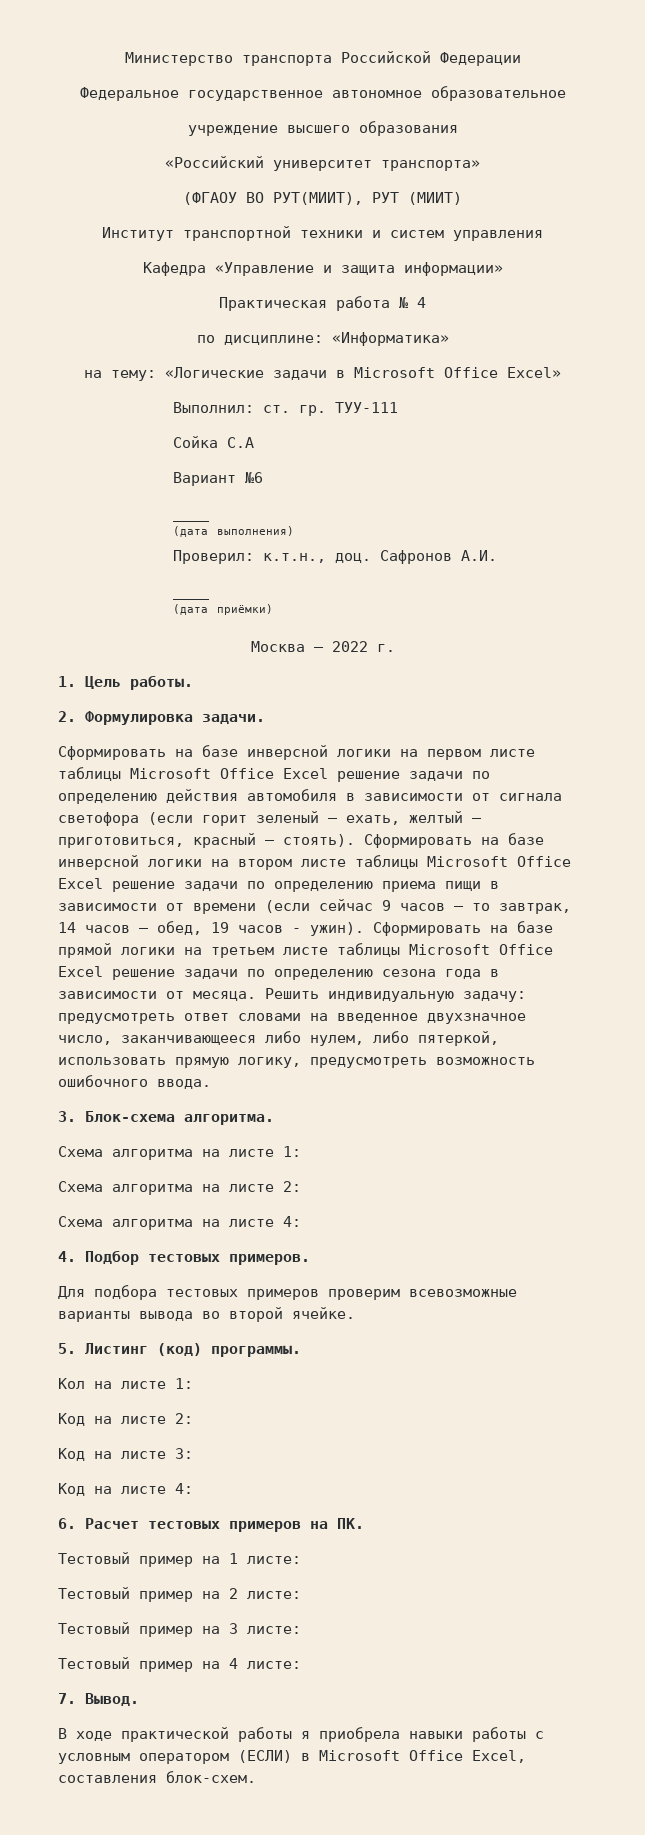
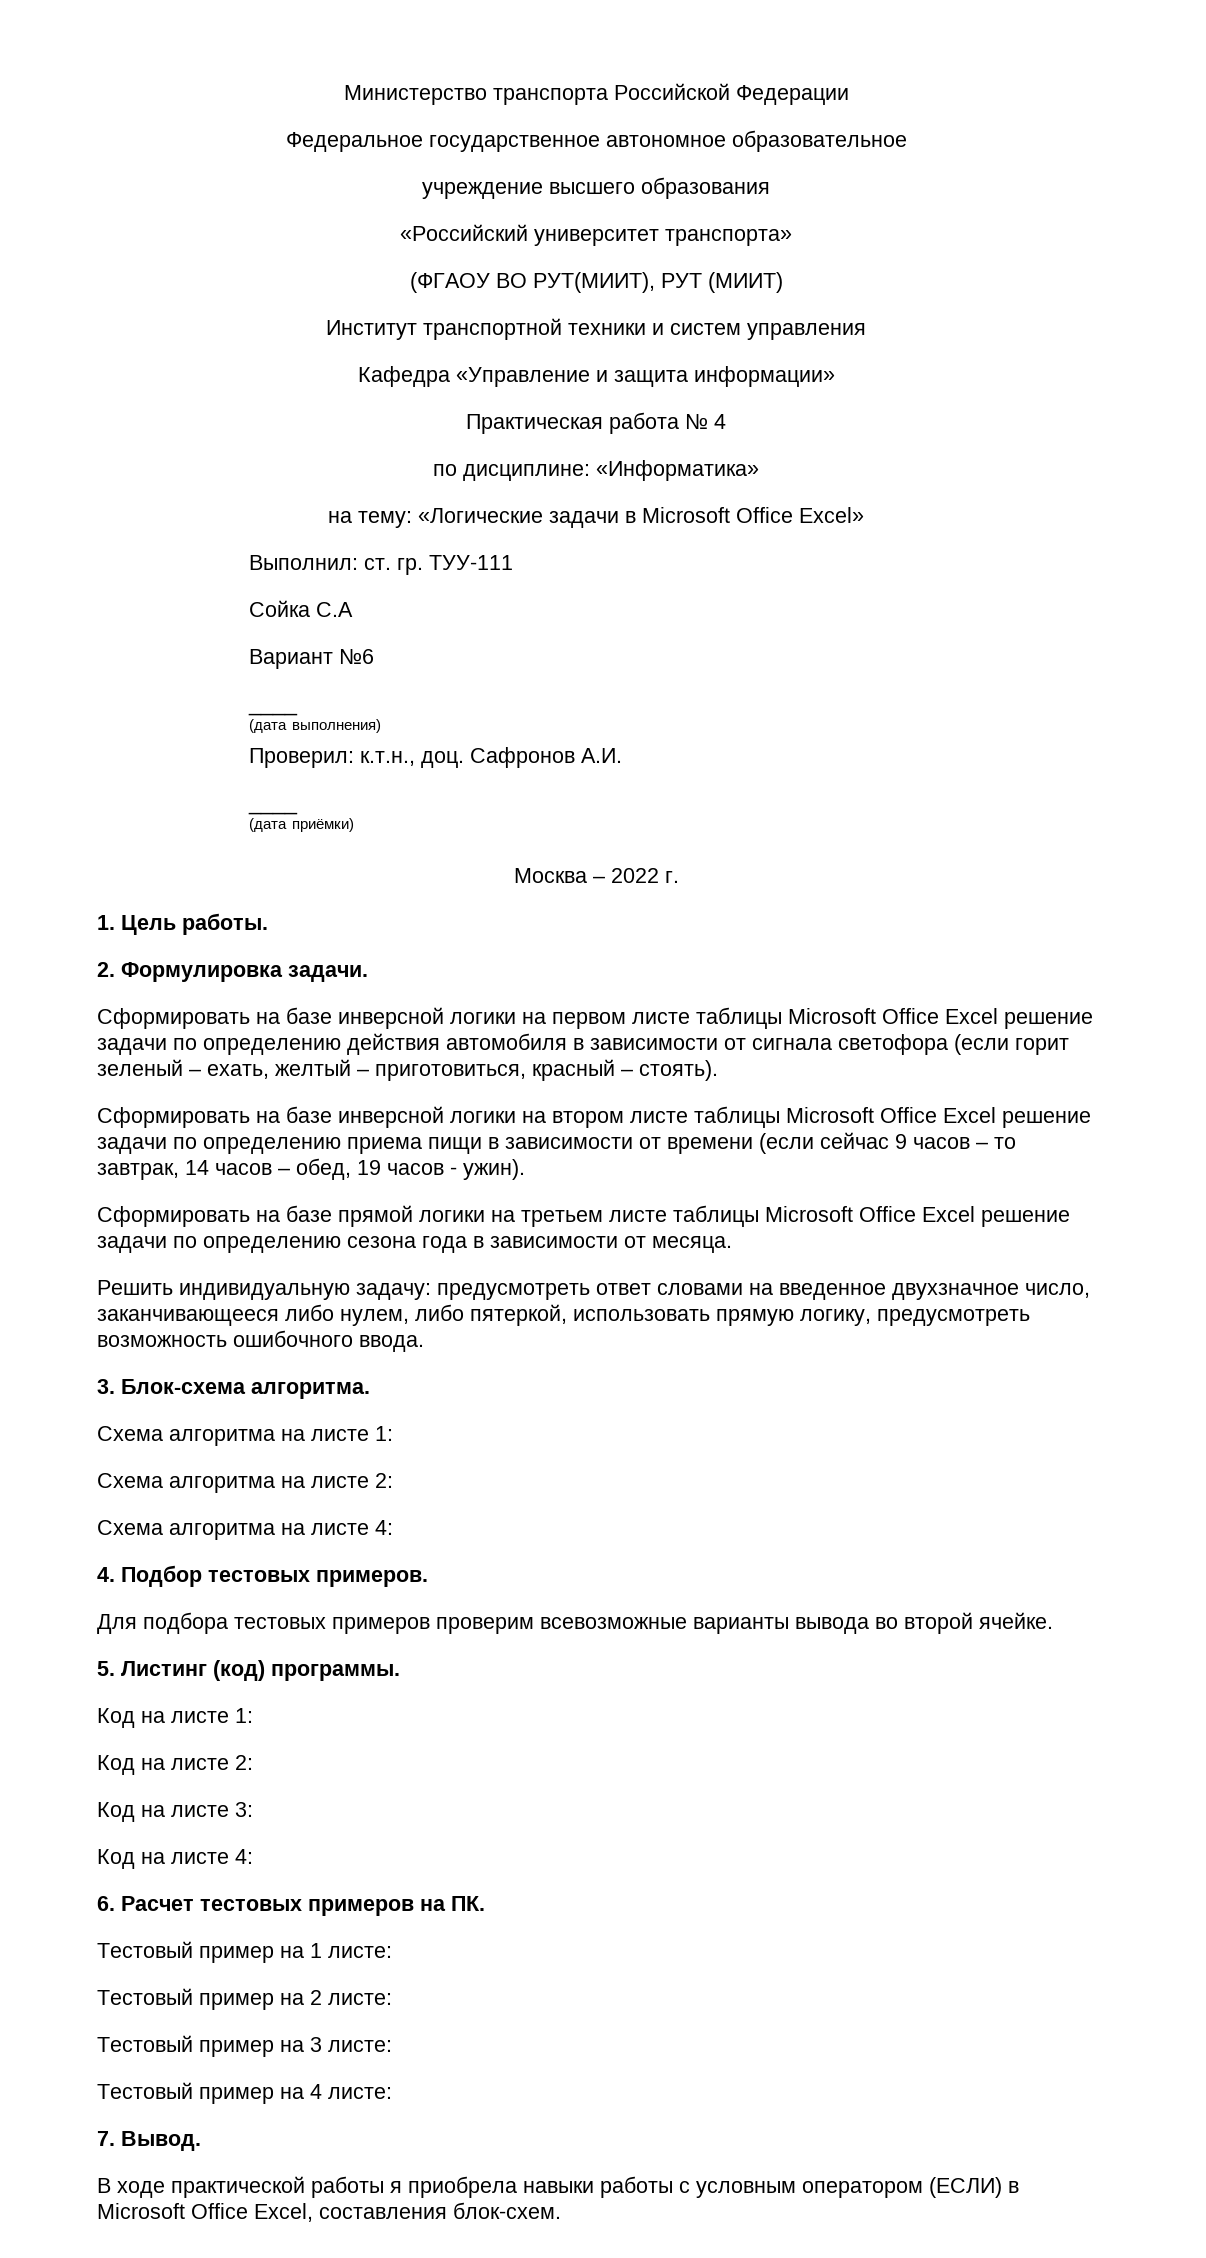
(355, 840) none -> (718, 1070) //
(364, 929) none -> (525, 1169) //
(256, 996) none -> (732, 1244) //
[58,1378,85,1389] Кол -> [97,1708,135,1728] Код

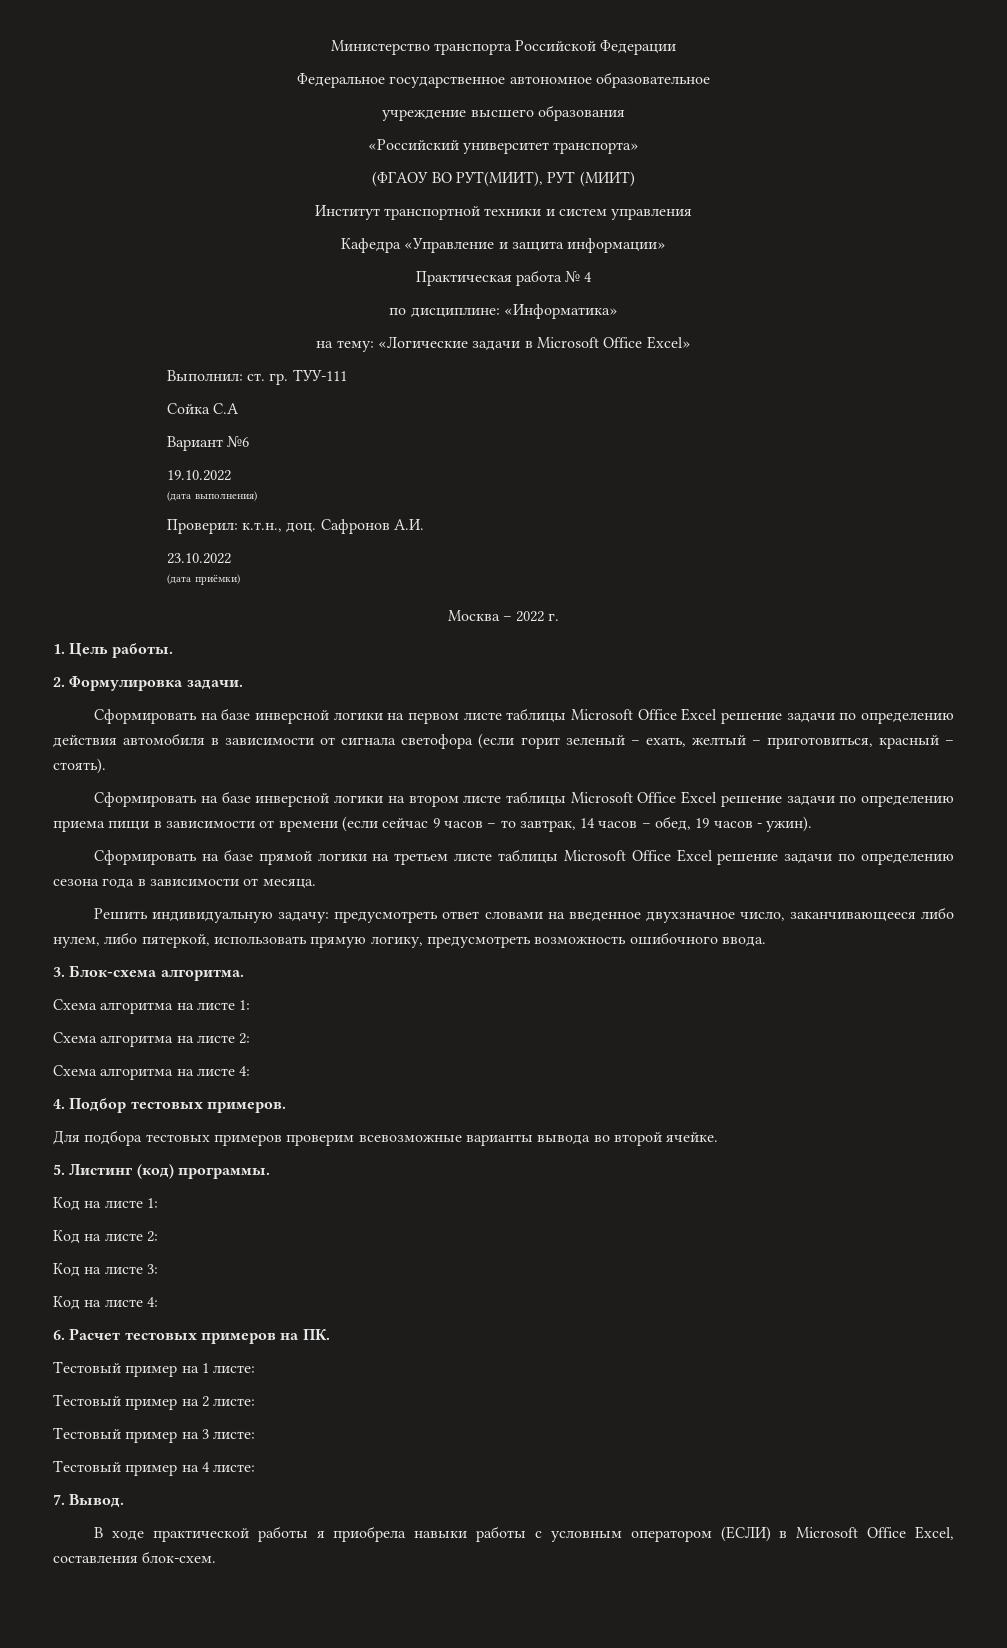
[247,711,298,716] ____ -> [166,470,231,481] 19.10.2022
[247,810,298,815] ____ -> [166,553,231,564] 23.10.2022

